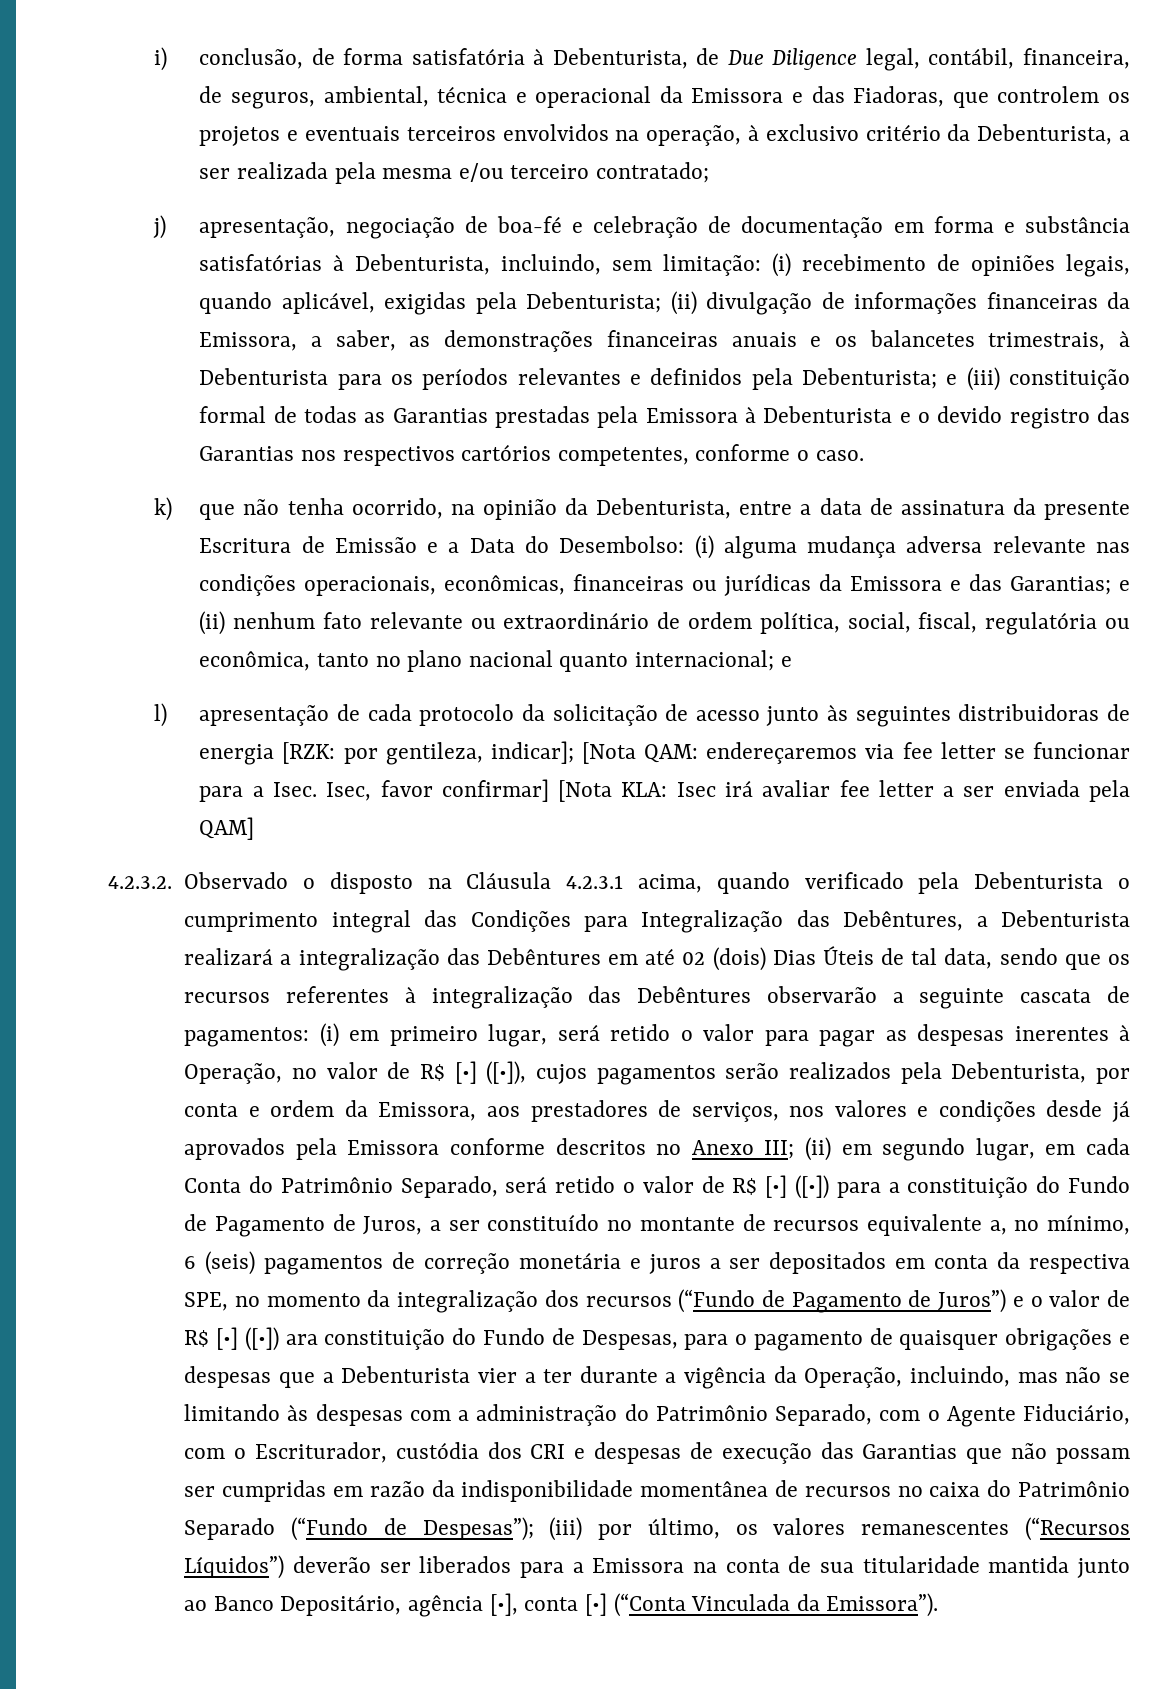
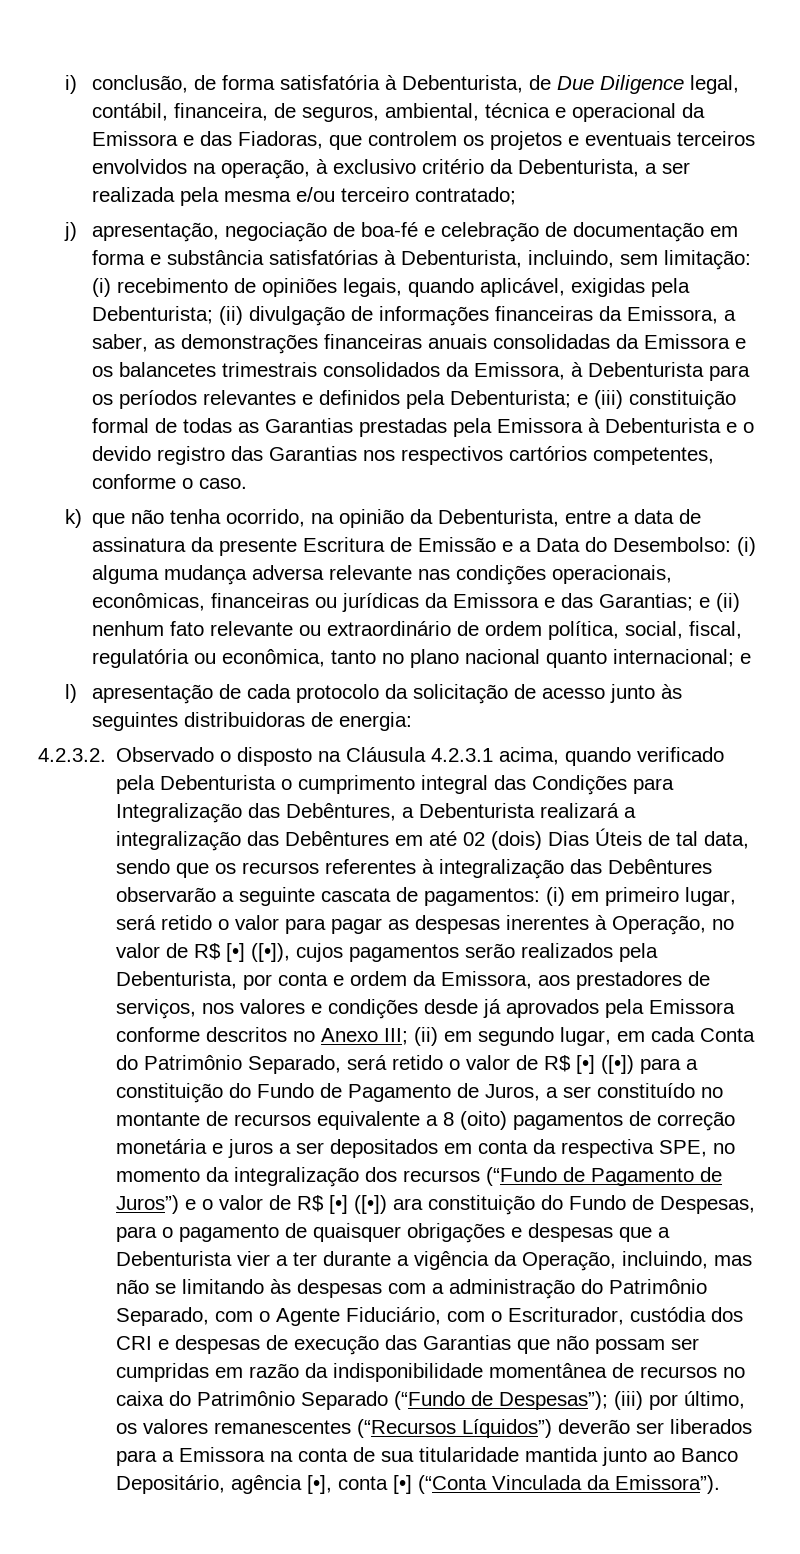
[810,330,1106,351] e os balancetes trimestrais, -> [492,334,746,349] [91,362,565,380] consolidadas da Emissora e os balancetes trimestrais consolidados da Emissora,
[199,741,1130,765] [199,779,1130,802] [199,817,255,840] energia [RZK: por gentileza, indicar]; [Nota QAM: endereçaremos via fee letter se funcionar para a Isec. Isec, favor confirmar] [Nota KLA: Isec irá avaliar fee letter a ser enviada pela QAM] -> [338,712,412,731] energia:
[989,1214,1130,1235] [184,1251,256,1275] a, no mínimo, 6 (seis) -> [426,1111,508,1130] a 8 (oito)

